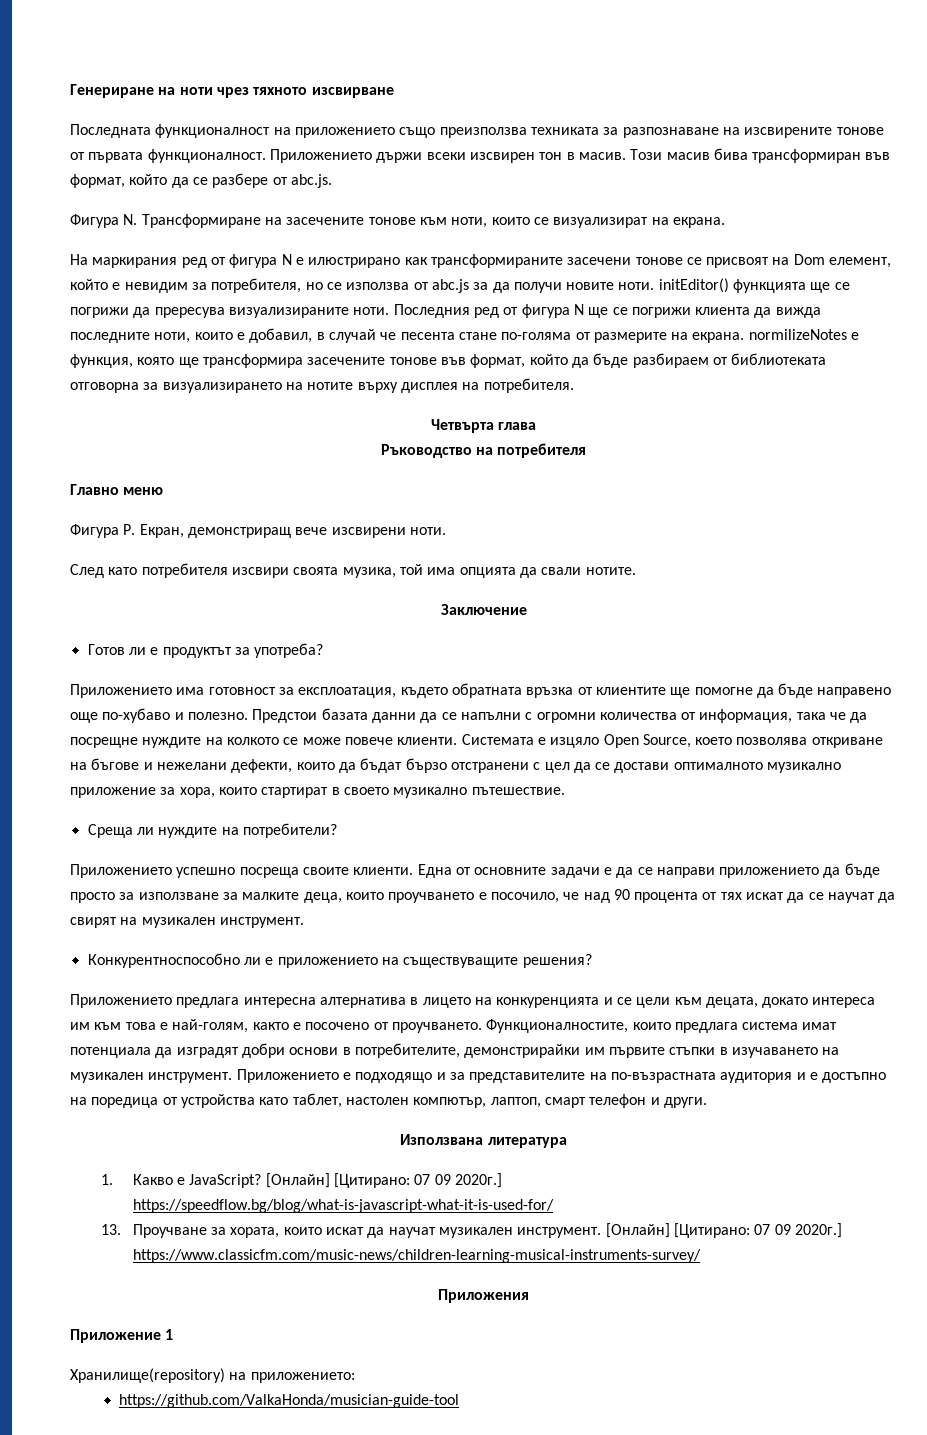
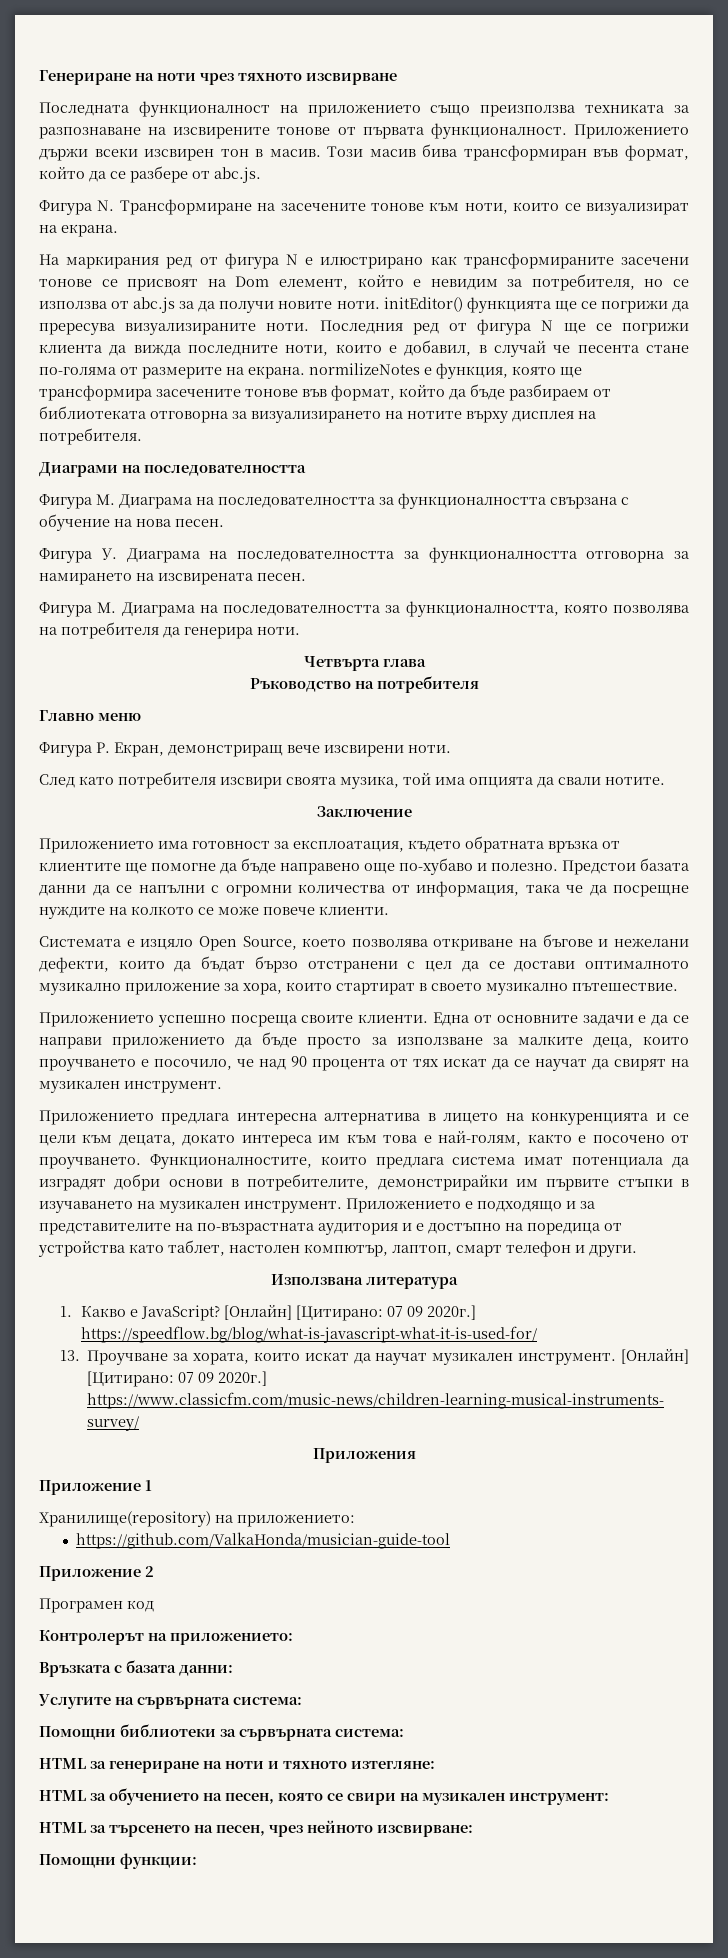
(574, 385) none -> [39,462,306,477] [39,493,629,509] [39,514,224,531] [39,547,689,563] [39,573,306,585] [39,601,689,617] [39,622,300,639] // Диаграми на последователността // Фигура М. Диаграма на последователността за функционалността свързана с обучение на нова песен. // Фигура У. Диаграма на последователността за функционалността отговорна за намирането на изсвирената песен. // Фигура М. Диаграма на последователността за функционалността, която позволява на потребителя да генерира ноти.
[87,643,324,658] // Готов ли е продуктът за употреба? -> (412, 811) none
(458, 741) none -> (389, 910) //
[87,823,337,838] // Среща ли нуждите на потребители? -> (678, 987) none
[87,953,592,968] // Конкурентноспособно ли е приложението на съществуващите решения? -> (222, 1087) none
(459, 1401) none -> [39,1566,154,1581] [39,1598,154,1613] [39,1630,293,1645] [39,1660,233,1677] [39,1694,302,1709] [39,1724,404,1741] [39,1758,435,1773] [39,1788,609,1805] [39,1820,473,1837] [39,1853,197,1869] // Приложение 2 // Програмен код // Контролерът на приложението: // Връзката с базата данни: // Услугите на сървърната система: // Помощни библиотеки за сървърната система: // HTML за генериране на ноти и тяхното изтегляне: // HTML за обучението на песен, която се свири на музикален инструмент: // HTML за търсенето на песен, чрез нейното изсвирване: // Помощни функции:

